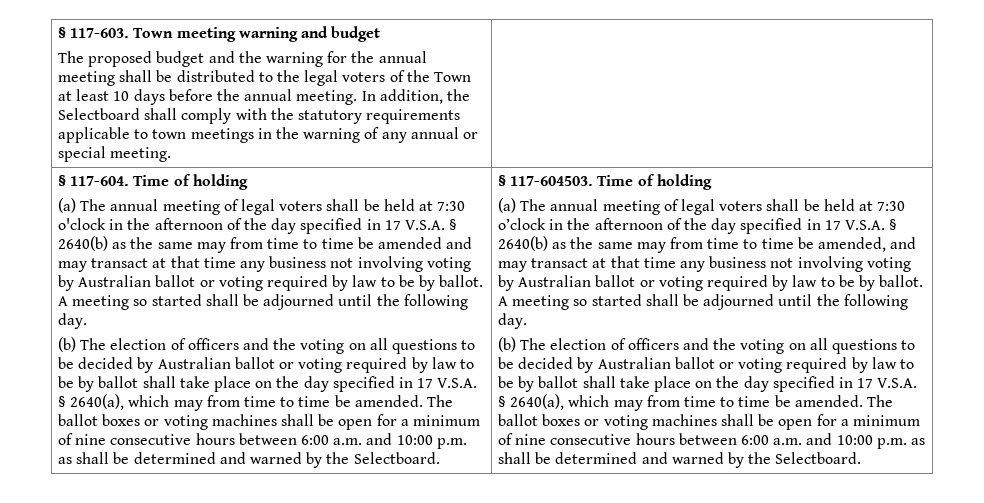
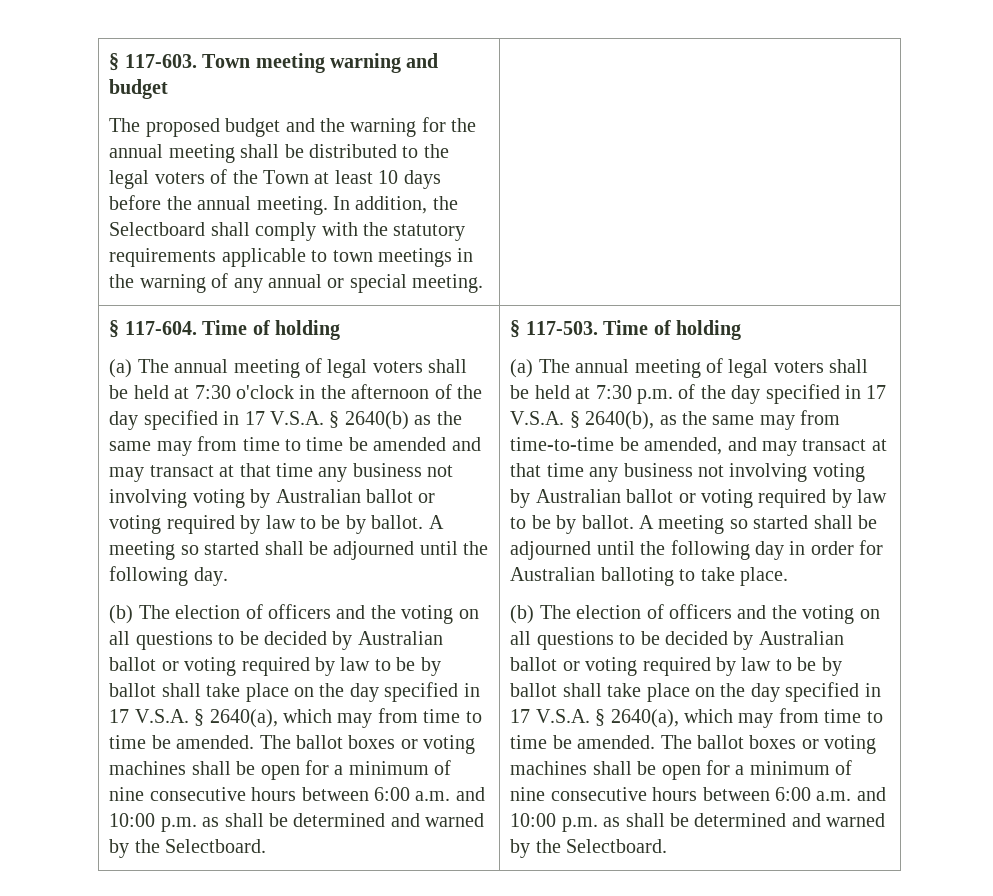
[510,176,594,186] 117-604503. -> [525,321,598,335] 117-503.
[498,218,898,234] [498,236,794,253] o’clock in the afternoon of the day specified in 17 V.S.A. § 2640(b) as the same may from time to time -> [637,384,887,404] [510,410,841,430] [510,437,615,451] p.m. of the day specified in 17 V.S.A. § 2640(b), as the same may from time-to-time
[498,313,528,329] day. -> [755,540,884,560] [510,567,789,586] day in order for Australian balloting to take place.

